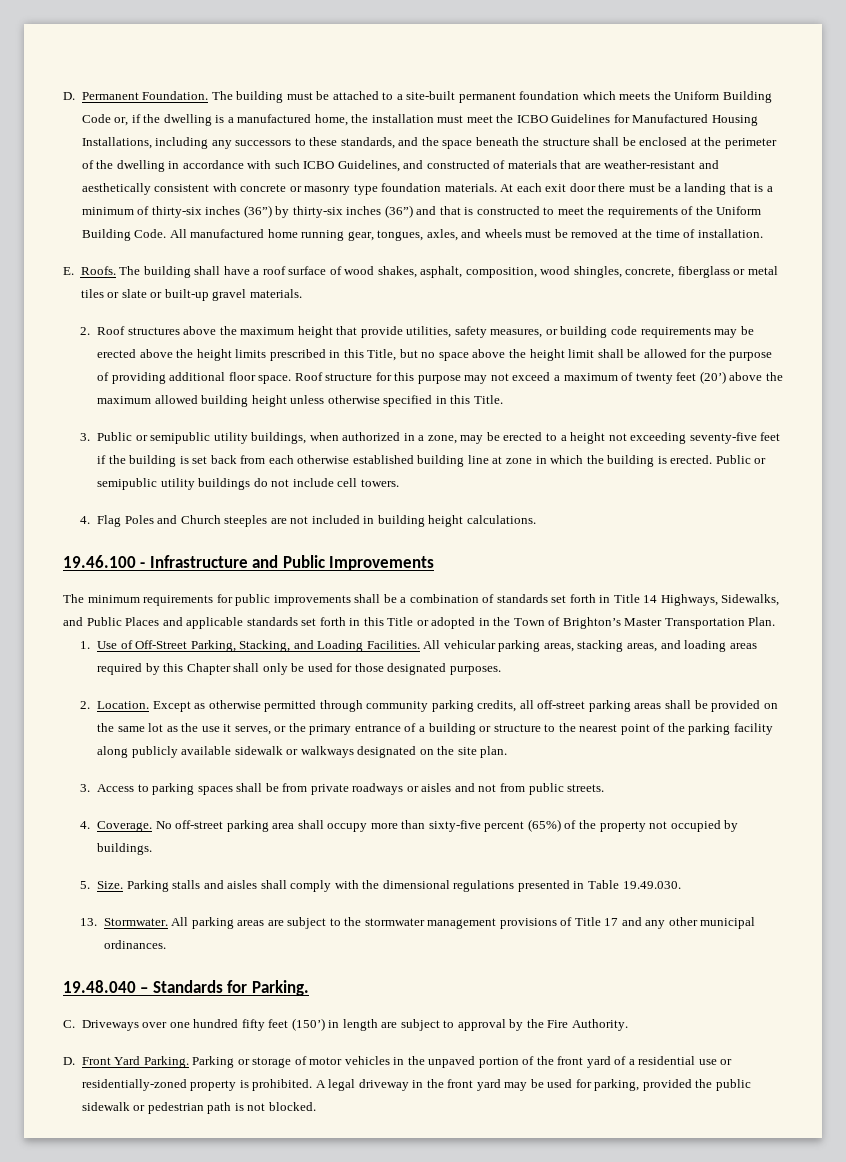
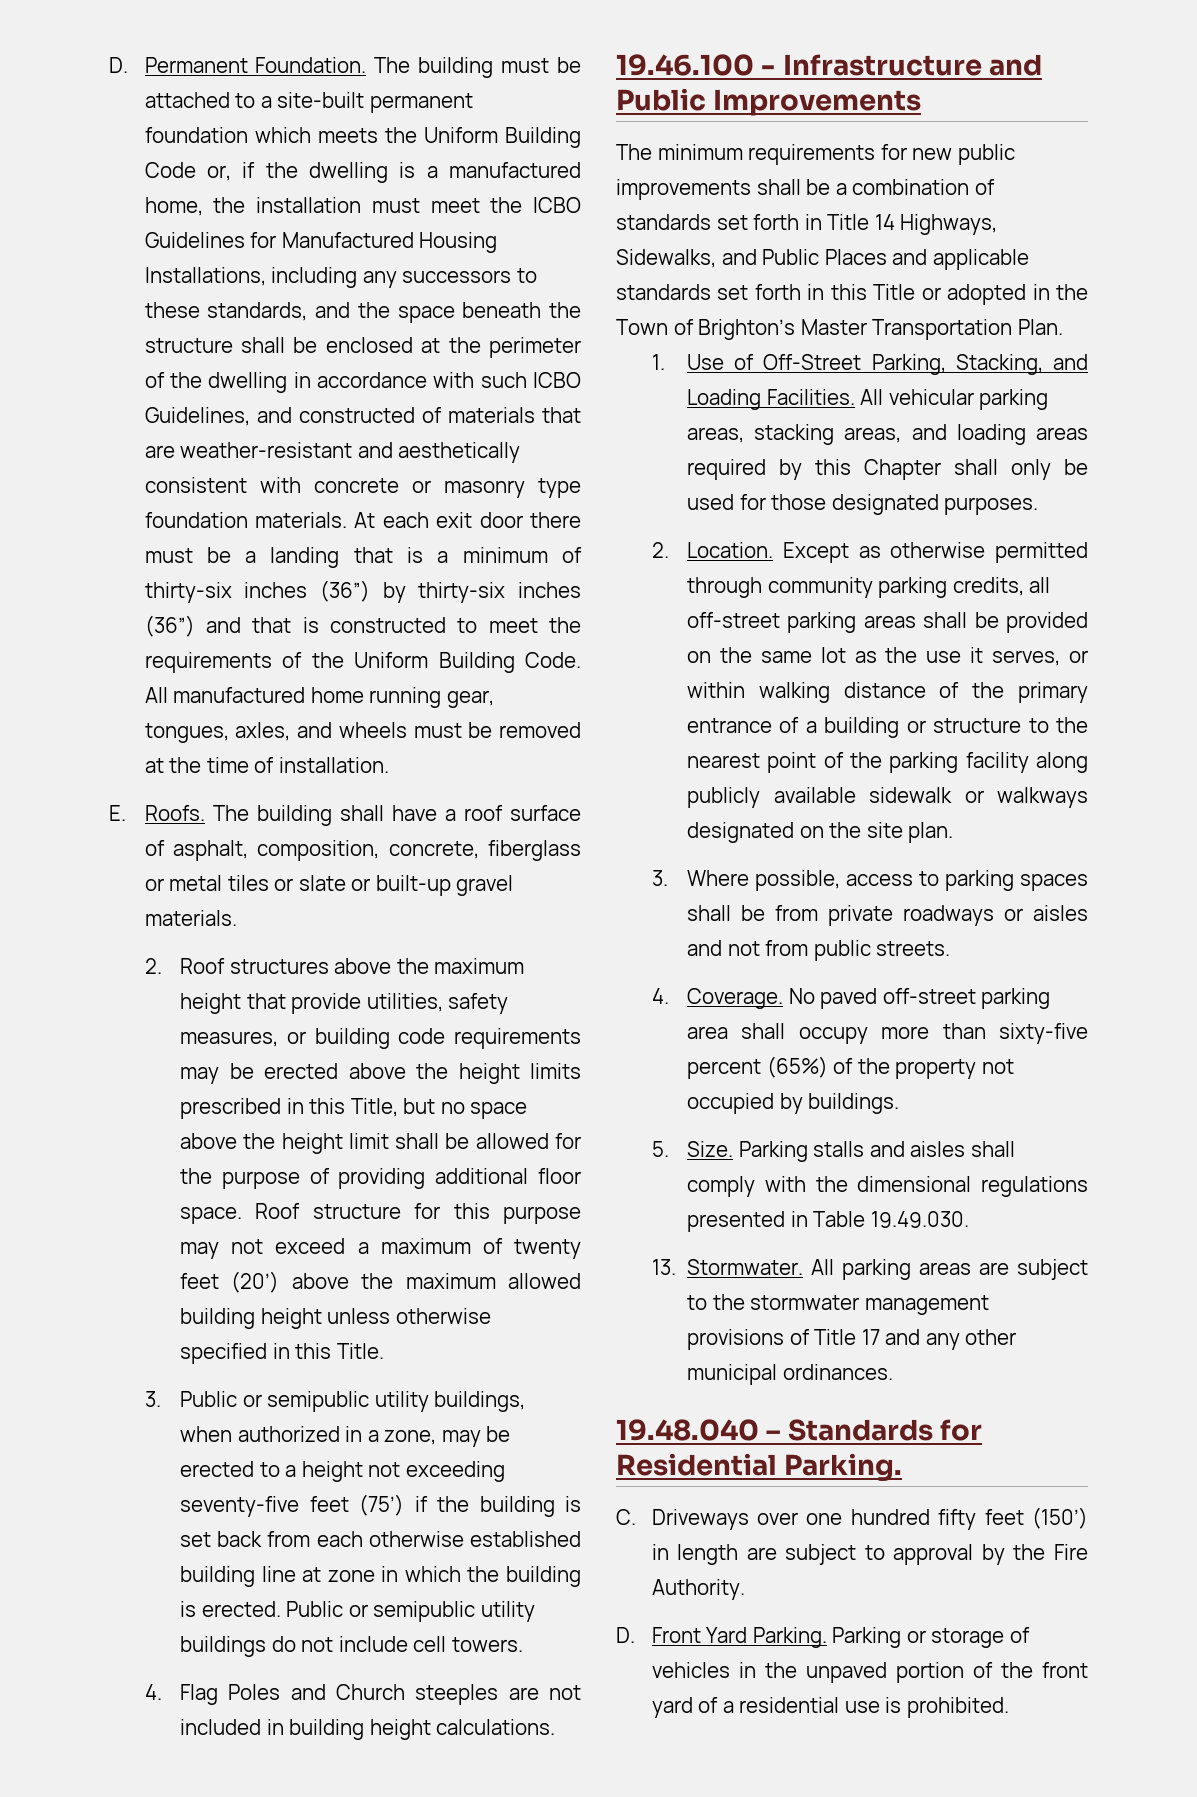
[344,266,622,278] wood shakes, asphalt, composition, wood shingles, -> [172,840,380,861] asphalt, composition,
(781, 436) none -> [359,1494,405,1516] (75’)
(233, 598) none -> [912,148,953,160] new
(287, 729) none -> [687,682,960,703] within walking distance of
[97,784,135,792] Access -> [687,870,914,891] Where possible, access
(172, 825) none -> [820,988,878,1009] paved
(248, 986) none -> [616,1453,777,1476] Residential
[309,1057,343,1065] motor -> (1030, 1635) none
[720,1059,733,1065] [81,1079,751,1091] [81,1102,316,1114] or residentially-zoned property is prohibited. A legal driveway in the front yard may be used for parking, provided the public sidewalk or pedestrian path is not blocked. -> [885,1697,1009,1718] is prohibited.

